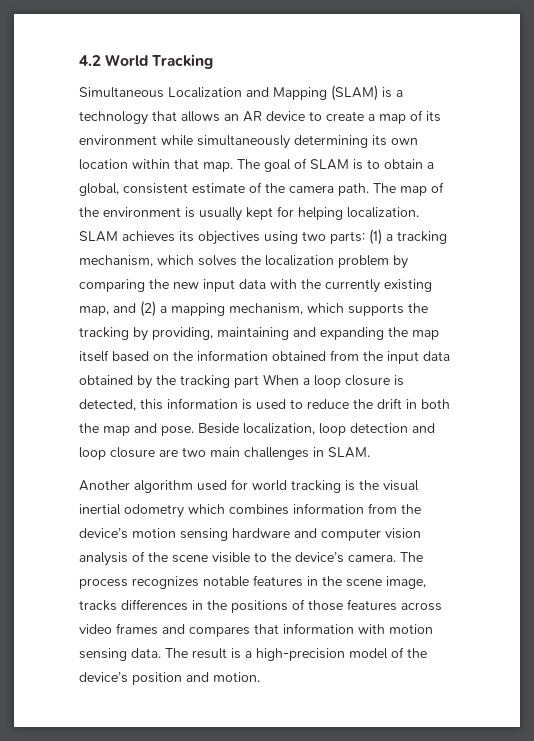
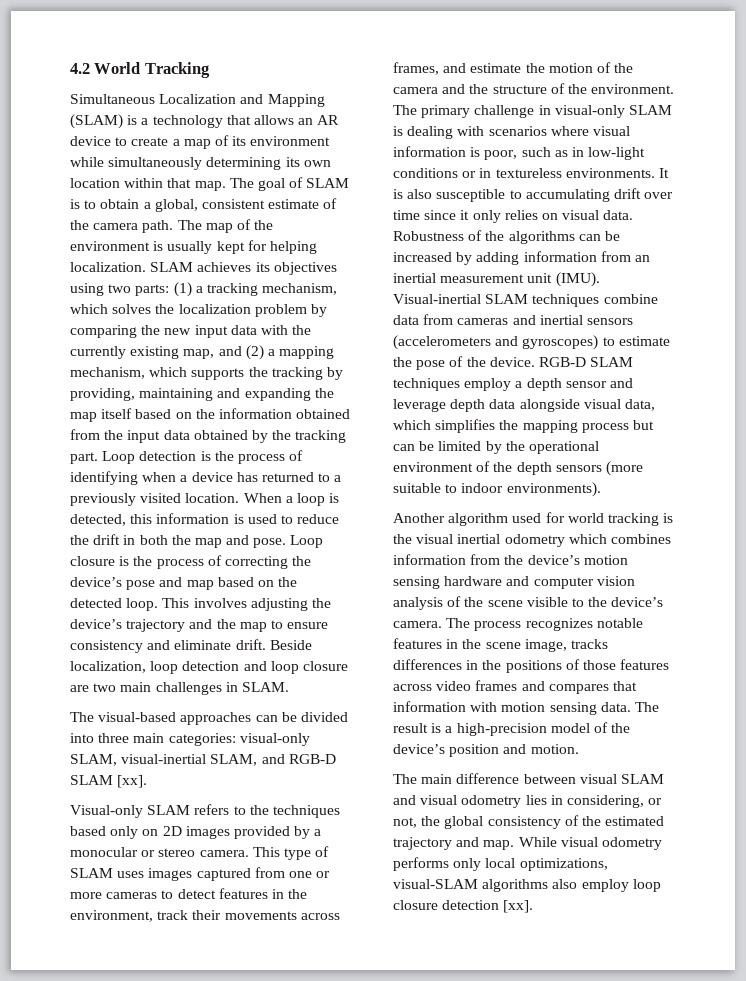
[234,375,259,388] part -> [70,450,304,464] [70,471,342,485] [70,493,240,506] part. Loop detection is the process of identifying when a device has returned to a previously visited location.
[345,375,390,386] closure -> (325, 499) none
(194, 431) none -> [290,535,324,548] [70,555,312,569] [70,577,298,590] [70,598,331,611] [70,619,329,632] [70,639,266,653] Loop closure is the process of correcting the device’s pose and map based on the detected loop. This involves adjusting the device’s trajectory and the map to ensure consistency and eliminate drift.
(370, 452) none -> [70,712,348,725] [70,733,310,746] [70,754,336,766] [70,775,148,788] [70,804,340,818] [70,826,322,839] [70,846,330,860] [70,867,331,881] [70,888,308,899] [70,910,340,922] [393,62,634,75] [393,83,675,94] [393,105,672,118] [393,126,630,139] [393,146,646,160] [393,168,669,178] [393,188,674,202] [393,210,634,223] [393,230,620,244] [393,251,650,265] [393,272,600,287] [393,294,658,307] [393,314,633,325] [393,335,670,350] [393,356,634,370] [393,378,633,391] [393,399,655,412] [393,419,654,433] [393,441,599,454] [393,461,643,476] [393,482,601,497] // The visual-based approaches can be divided into three main categories: visual-only SLAM, visual-inertial SLAM, and RGB-D SLAM [xx]. // Visual-only SLAM refers to the techniques based only on 2D images provided by a monocular or stereo camera. This type of SLAM uses images captured from one or more cameras to detect features in the environment, track their movements across frames, and estimate the motion of the camera and the structure of the environment. The primary challenge in visual-only SLAM is dealing with scenarios where visual information is poor, such as in low-light conditions or in textureless environments. It is also susceptible to accumulating drift over time since it only relies on visual data. Robustness of the algorithms can be increased by adding information from an inertial measurement unit (IMU). Visual-inertial SLAM techniques combine data from cameras and inertial sensors (accelerometers and gyroscopes) to estimate the pose of the device. RGB-D SLAM techniques employ a depth sensor and leverage depth data alongside visual data, which simplifies the mapping process but can be limited by the operational environment of the depth sensors (more suitable to indoor environments).
(260, 677) none -> [393,773,664,784] [393,795,663,808] [393,815,665,829] [393,837,662,850] [393,857,608,871] [393,879,661,892] [393,900,534,913] // The main difference between visual SLAM and visual odometry lies in considering, or not, the global consistency of the estimated trajectory and map. While visual odometry performs only local optimizations, visual-SLAM algorithms also employ loop closure detection [xx].

